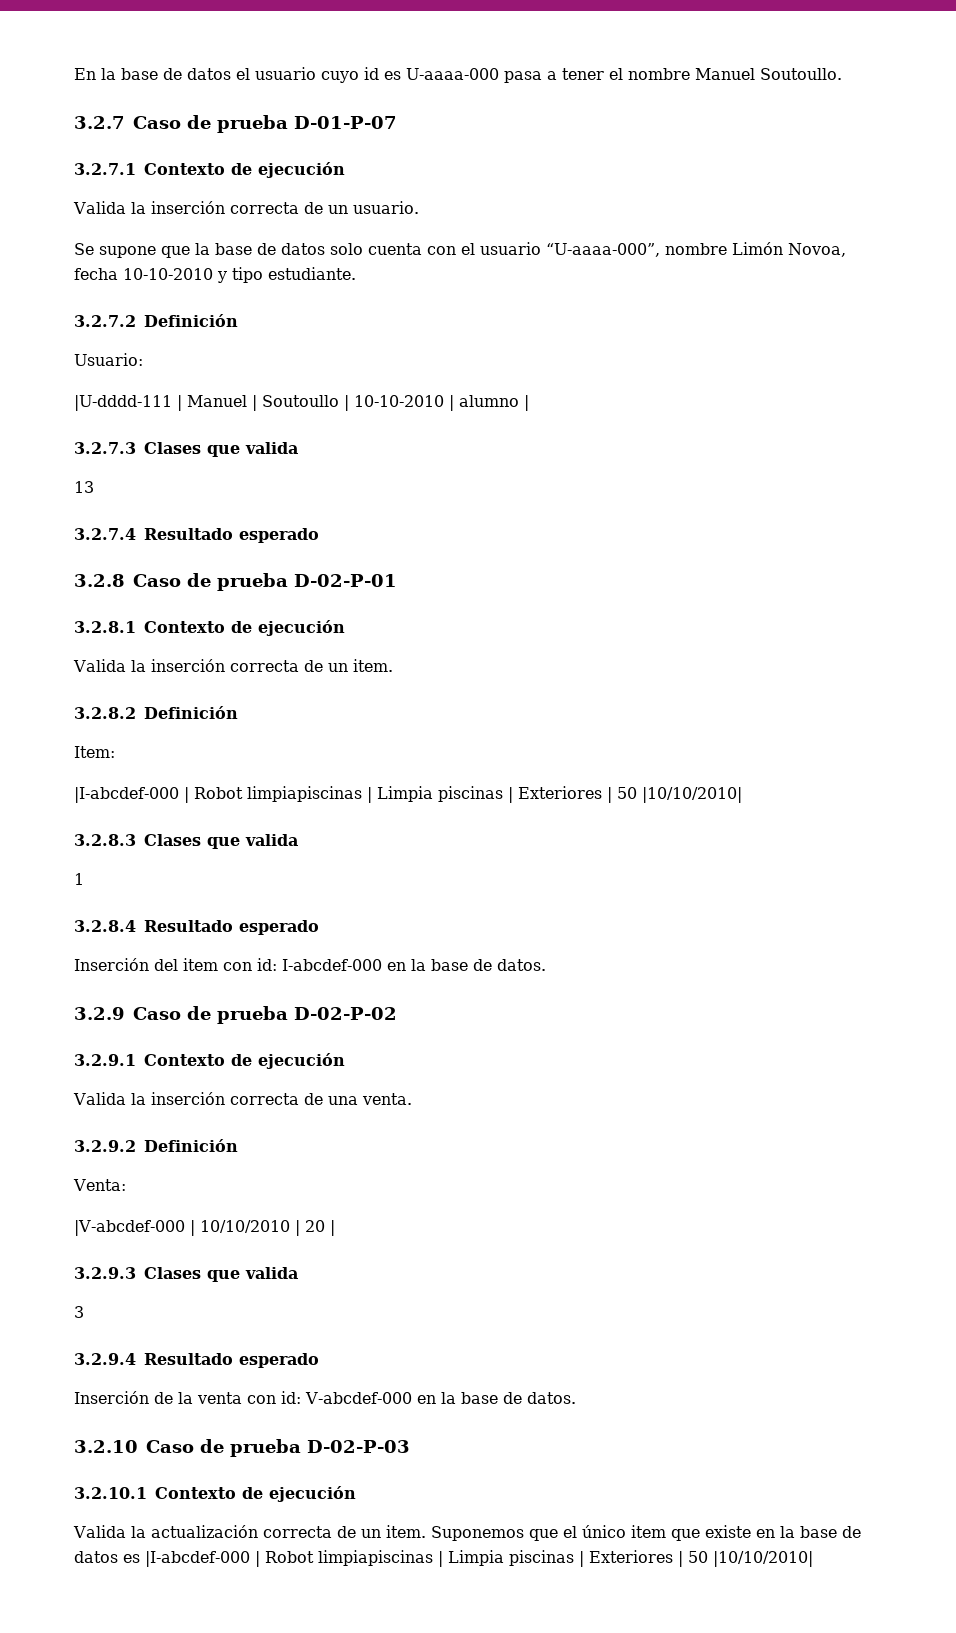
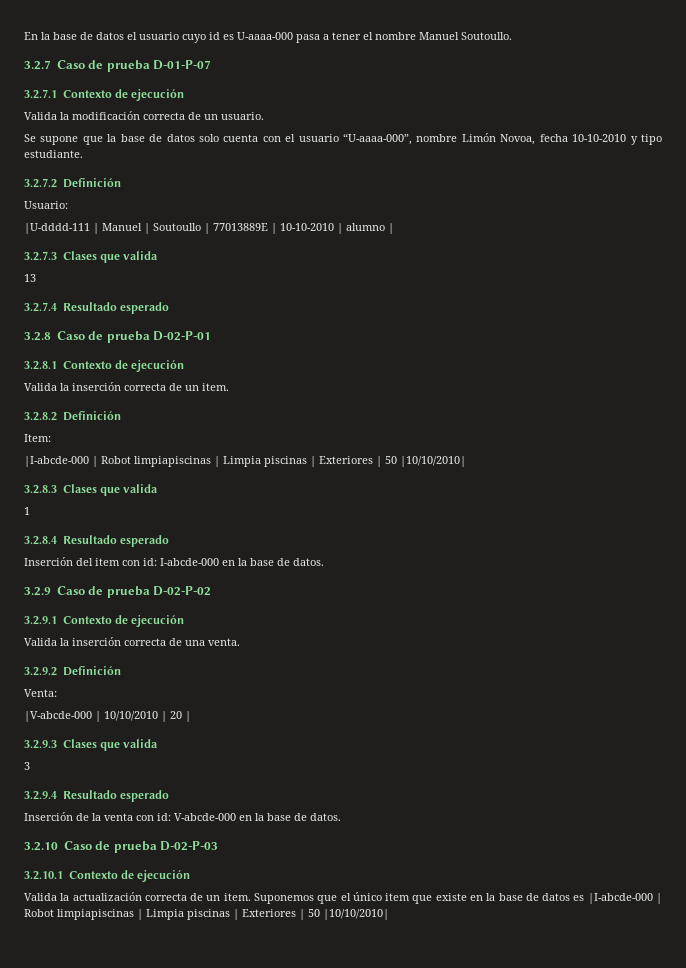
[150,201,225,214] inserción -> [72,111,140,120] modificación
(349, 403) none -> [213,223,277,234] 77013889E |
[74,787,179,803] |I-abcdef-000 -> [24,456,89,467] |I-abcde-000
[282,959,382,971] I-abcdef-000 -> [160,558,219,566] I-abcde-000
[74,1220,185,1236] |V-abcdef-000 -> [24,711,92,722] |V-abcde-000
[305,1392,412,1404] V-abcdef-000 -> [174,813,236,821] V-abcde-000
[145,1551,250,1567] |I-abcdef-000 -> [587,893,653,904] |I-abcde-000

